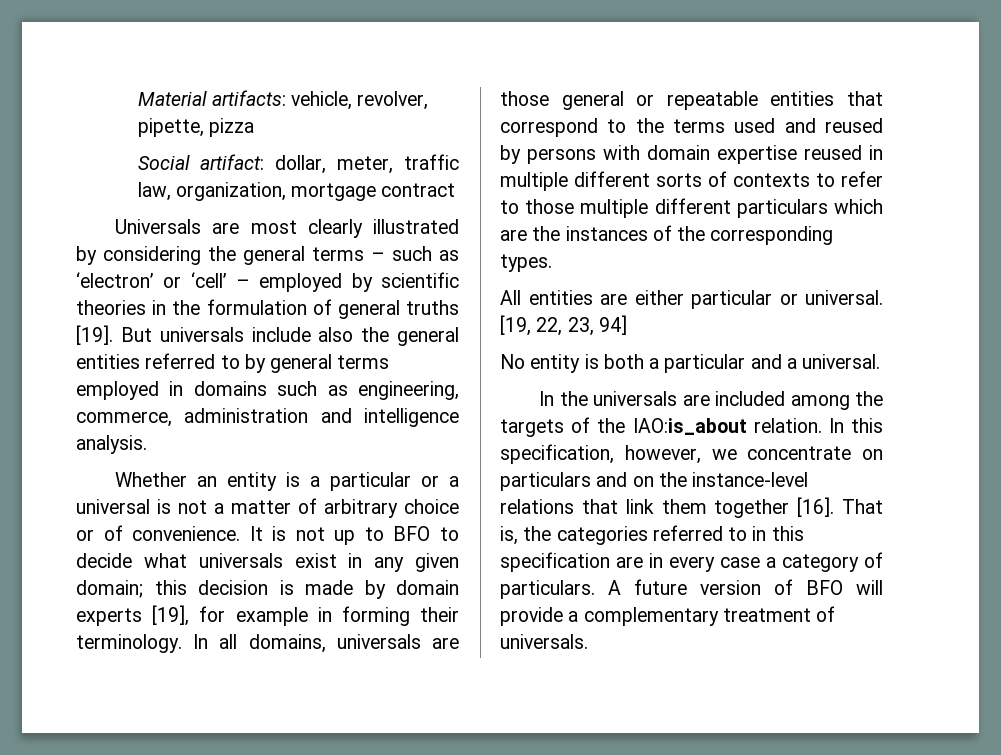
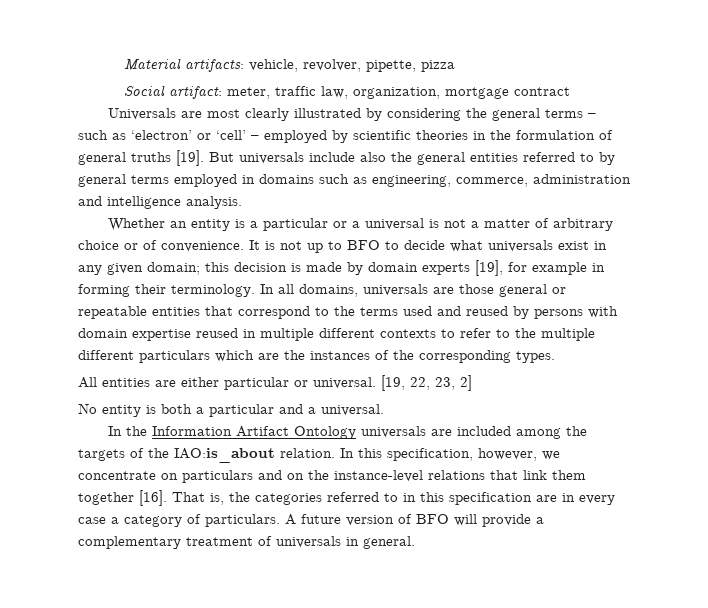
[275,155,327,174] dollar, -> (223, 92) none
[656,171,727,187] sorts of -> (375, 333) none
[525,199,575,214] those -> [515,328,536,338] the
[598,315,627,335] 94] -> [460,375,472,391] 2]
(588, 398) none -> [152,426,357,439] Information Artifact Ontology
[500,634,588,649] universals. -> [276,536,415,549] universals in general.

